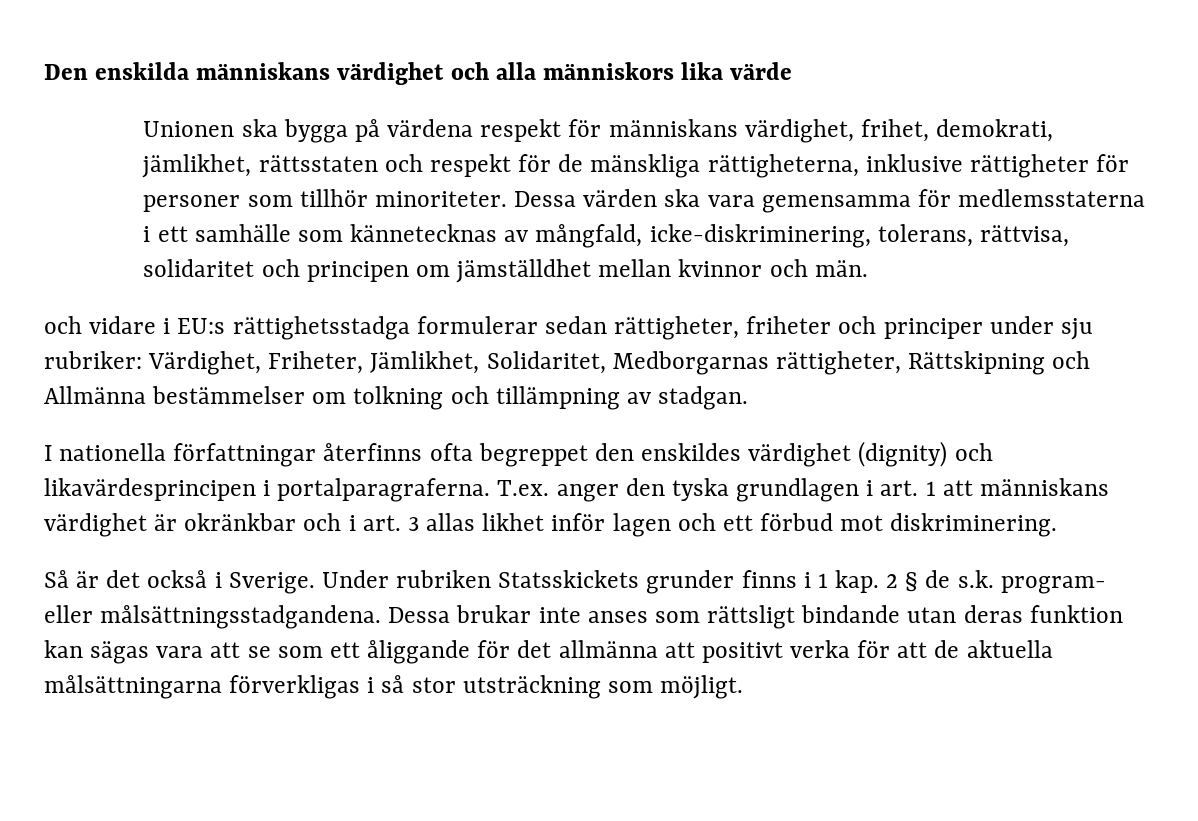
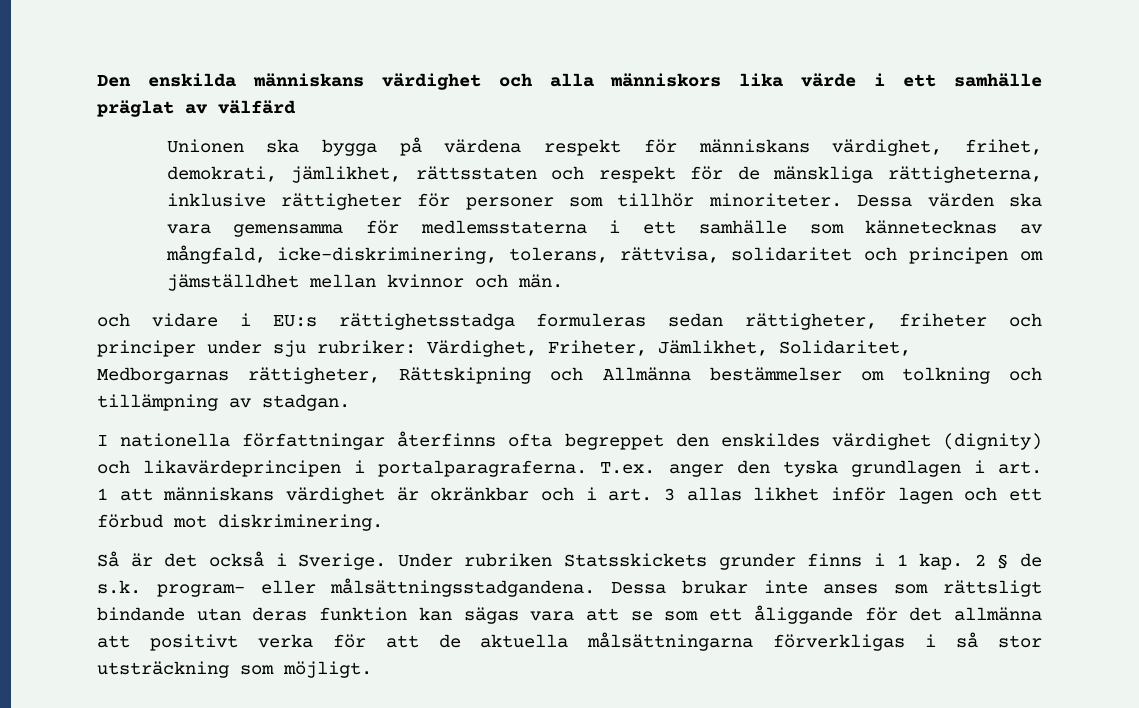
(793, 71) none -> [874,73,1042,87] [97,100,296,117] i ett samhälle präglat av välfärd
[416,316,538,334] formulerar -> [536,313,647,327] formuleras
[44,478,256,501] likavärdesprincipen -> [143,460,342,477] likavärdeprincipen

